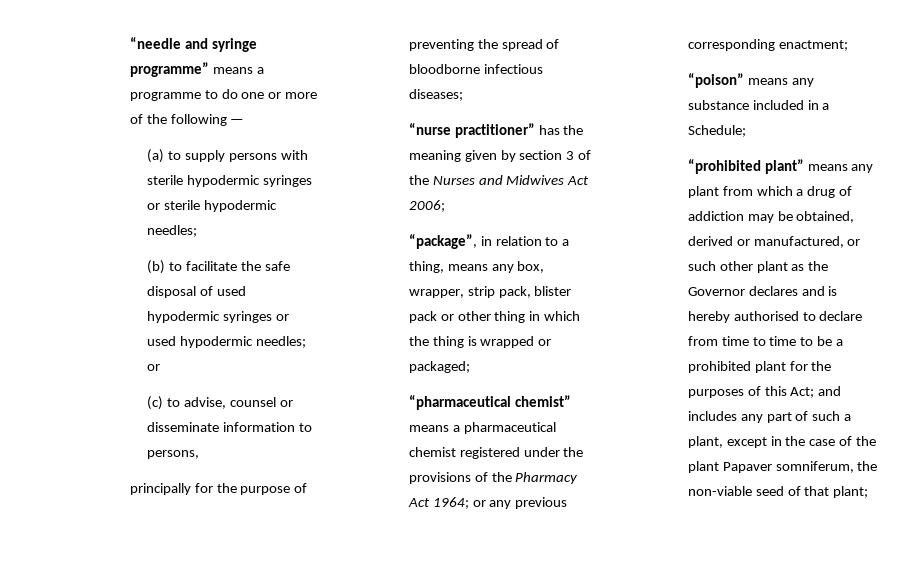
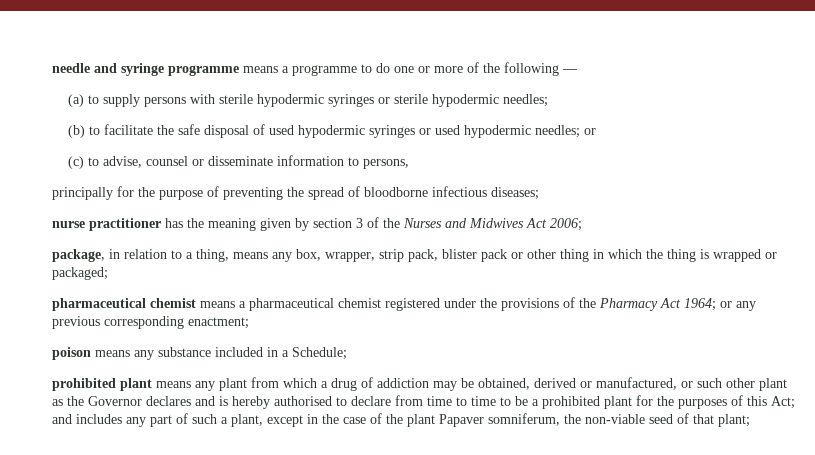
[129,37,181,49] “needle -> [51,63,90,73] needle
[129,62,209,77] programme” -> [167,65,239,76] programme
[408,123,535,138] “nurse practitioner” -> [51,218,161,231] nurse practitioner
[408,234,477,249] “package”, -> [51,249,105,262] package,
[408,395,571,410] “pharmaceutical chemist” -> [51,298,196,311] pharmaceutical chemist
[687,73,744,88] “poison” -> [51,347,91,360] poison
[687,159,804,174] “prohibited plant” -> [51,378,152,391] prohibited plant

